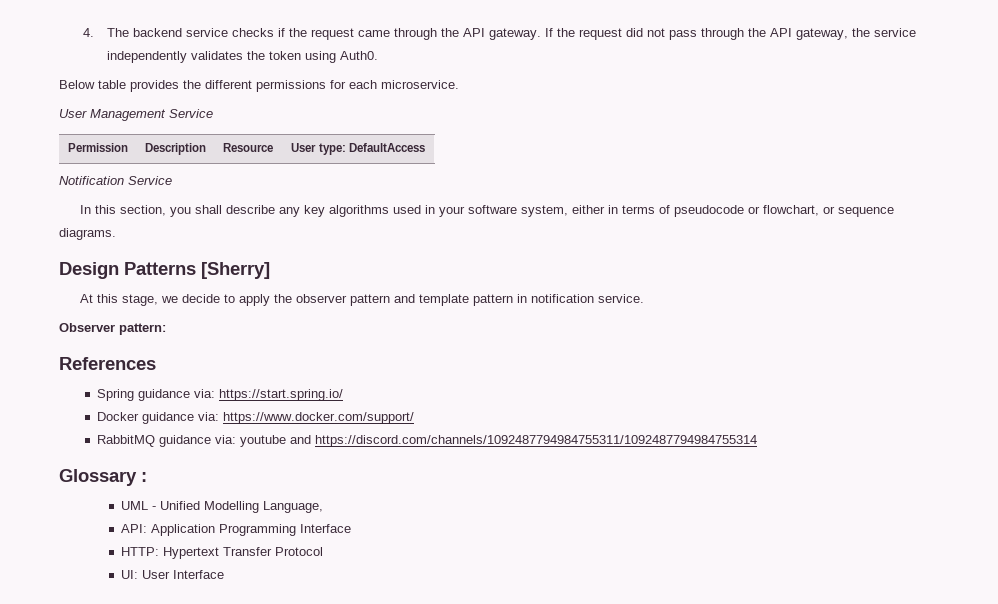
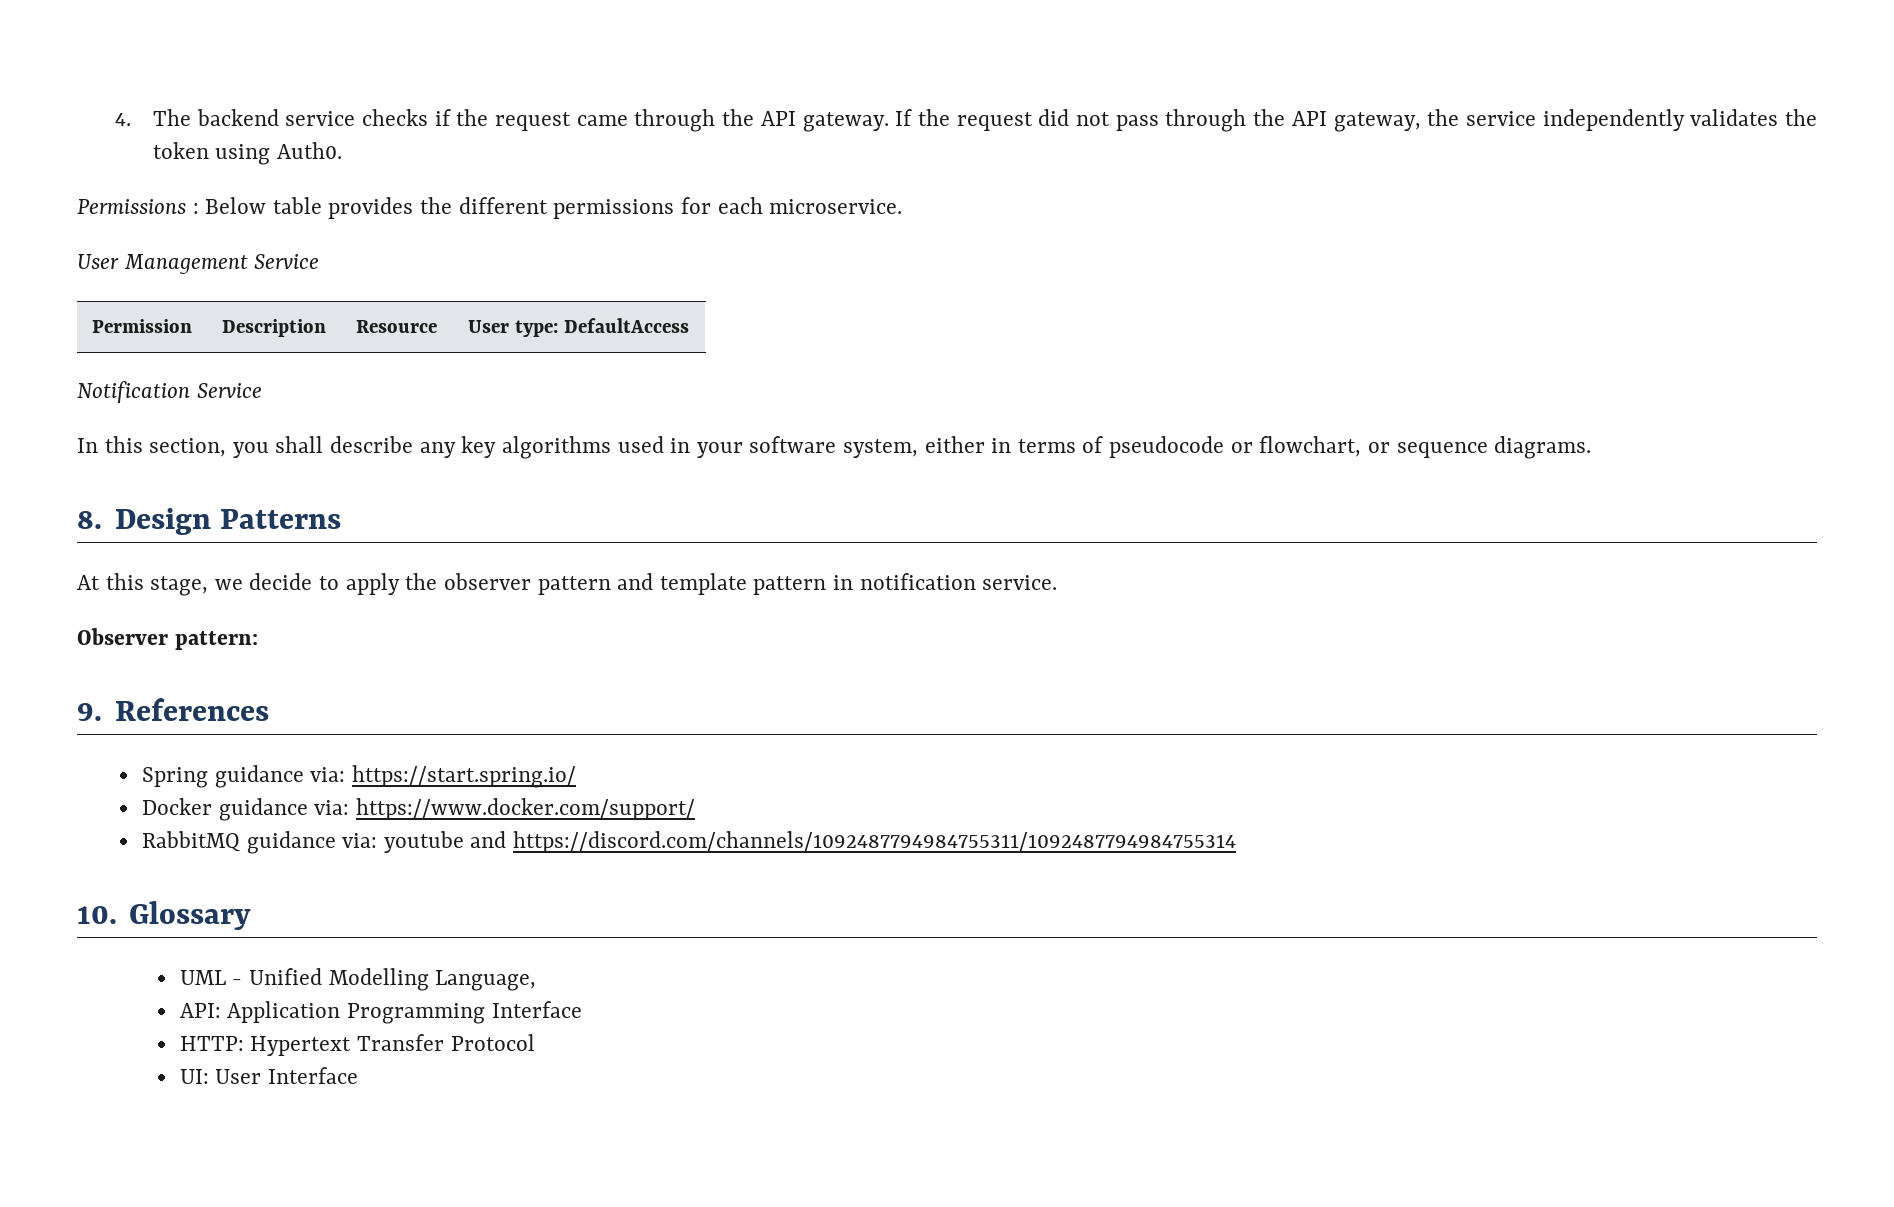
(378, 55) none -> [77,199,199,214] Permissions :
(116, 234) none -> [77,511,102,529] 8.
[201,262,270,279] [Sherry] -> (342, 519) none
(166, 329) none -> [77,703,102,721] 9.
(758, 441) none -> [77,906,117,924] 10.
[141,472,147,482] : -> (252, 915) none

